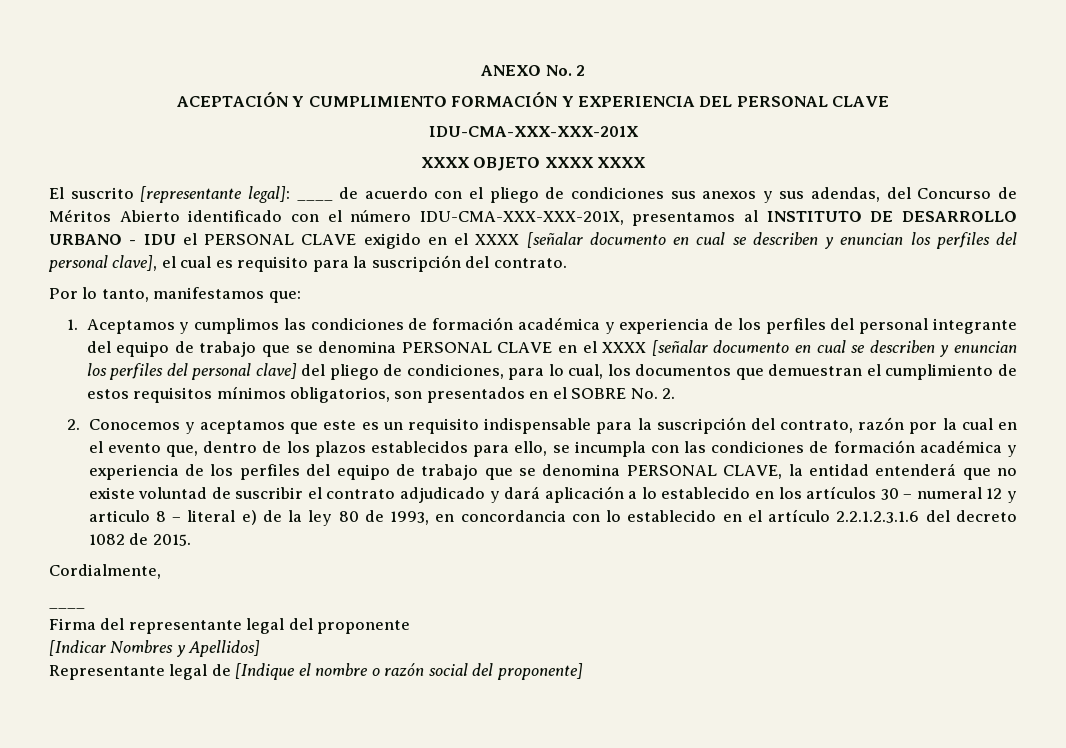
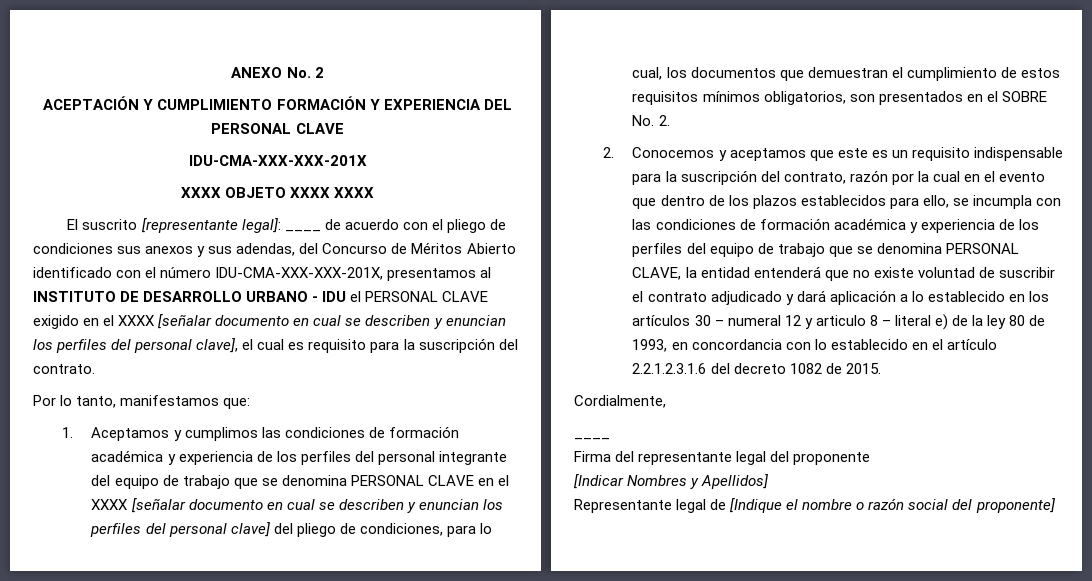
[165,445,198,457] que, -> [632,198,657,209] que

